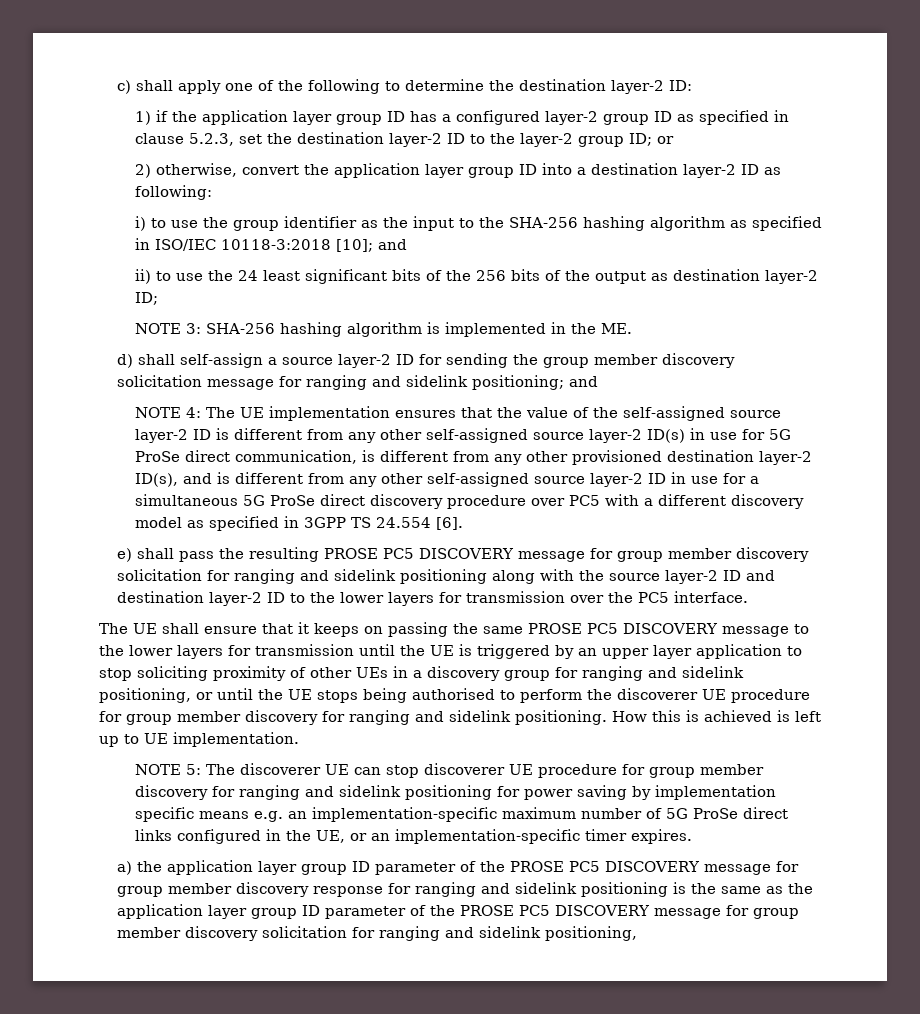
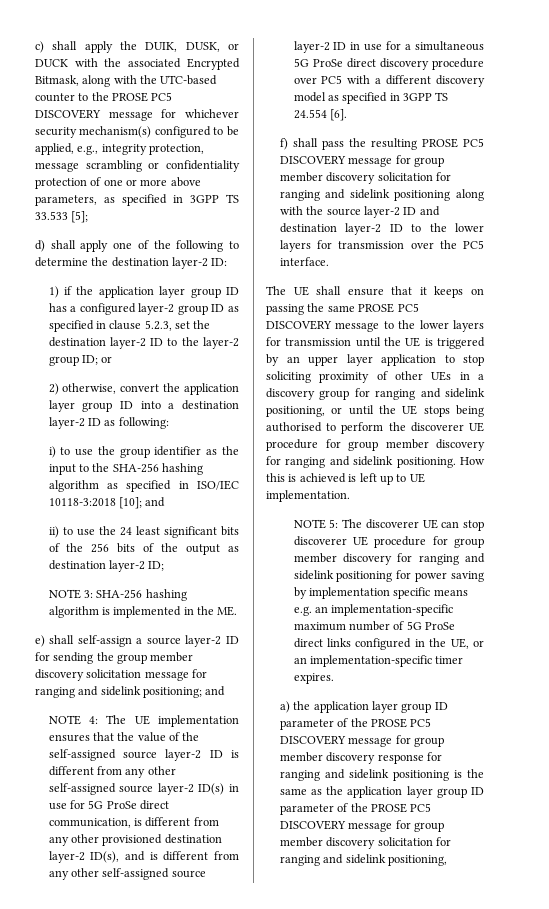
(221, 87) none -> [119,41,239,52] [34,58,240,70] [34,75,218,87] [34,92,173,102] [34,109,239,121] [34,126,239,138] [34,143,204,155] [34,160,240,172] [34,177,201,189] [34,194,239,206] [34,211,89,223] [34,240,109,252] the DUIK, DUSK, or DUCK with the associated Encrypted Bitmask, along with the UTC-based counter to the PROSE PC5 DISCOVERY message for whichever security mechanism(s) configured to be applied, e.g., integrity protection, message scrambling or confidentiality protection of one or more above parameters, as specified in 3GPP TS 33.533 [5]; // d) shall apply
[116,354,133,368] d) -> [34,635,45,647] e)
[116,548,132,562] e) -> [279,138,288,150] f)

